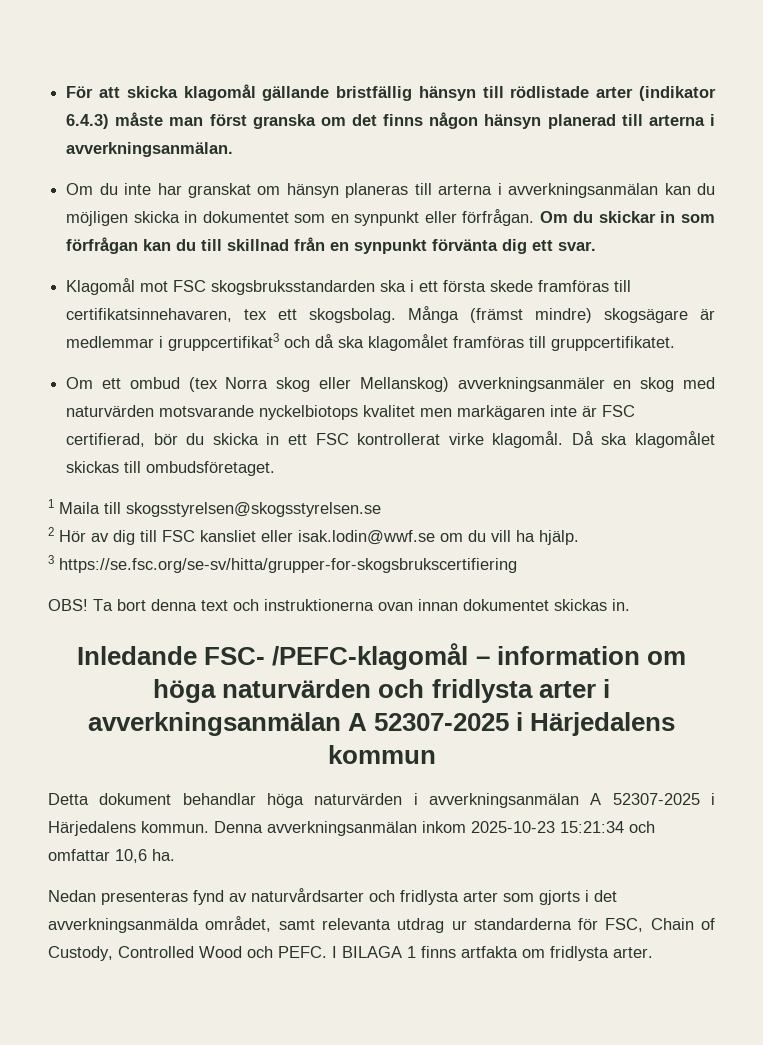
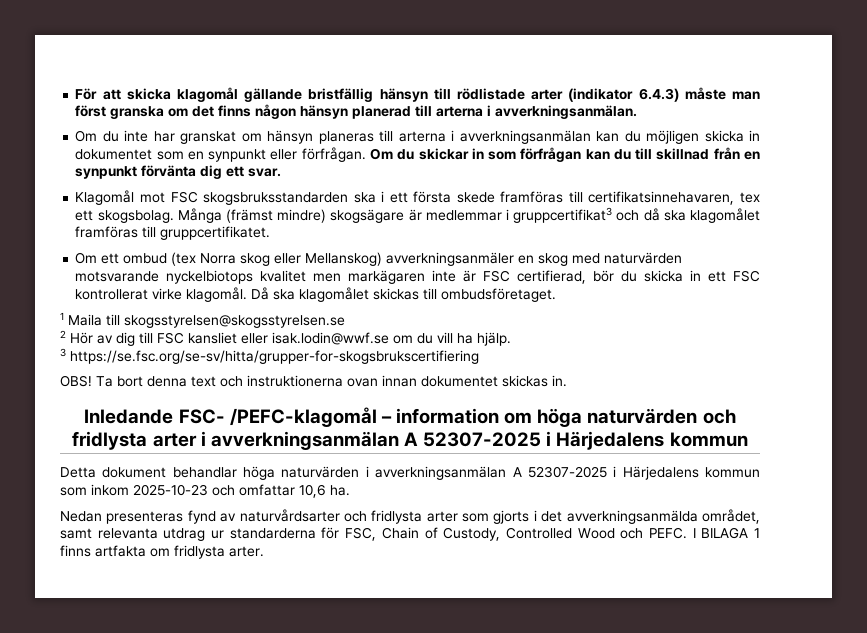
[141,821,417,836] kommun. Denna avverkningsanmälan -> [705,467,761,478] [60,487,87,496] kommun som
[560,821,624,833] 15:21:34 -> (208, 490) none

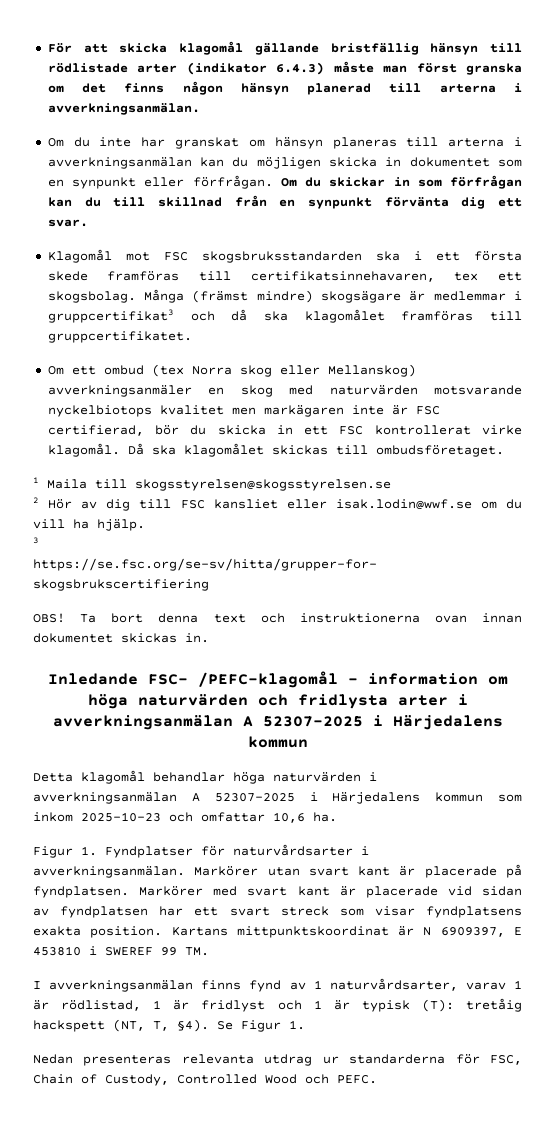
[102,467,167,478] dokument -> [81,770,145,784] klagomål
[60,509,760,524] [60,528,92,539] Nedan presenteras fynd av naturvårdsarter och fridlysta arter som gjorts i det avverkningsanmälda området, samt -> [33,844,369,858] [33,864,522,878] [33,886,522,898] [33,906,522,918] [33,926,522,938] [33,946,209,956] [33,978,522,992] [33,998,523,1012] [33,1019,305,1032] [33,1054,172,1066] Figur 1. Fyndplatser för naturvårdsarter i avverkningsanmälan. Markörer utan svart kant är placerade på fyndplatsen. Markörer med svart kant är placerade vid sidan av fyndplatsen har ett svart streck som visar fyndplatsens exakta position. Kartans mittpunktskoordinat är N 6909397, E 453810 i SWEREF 99 TM. // I avverkningsanmälan finns fynd av 1 naturvårdsarter, varav 1 är rödlistad, 1 är fridlyst och 1 är typisk (T): tretåig hackspett (NT, T, §4). Se Figur 1. // Nedan presenteras
[692,527,760,539] [60,545,264,559] I BILAGA 1 finns artfakta om fridlysta arter. -> (377, 1079) none

